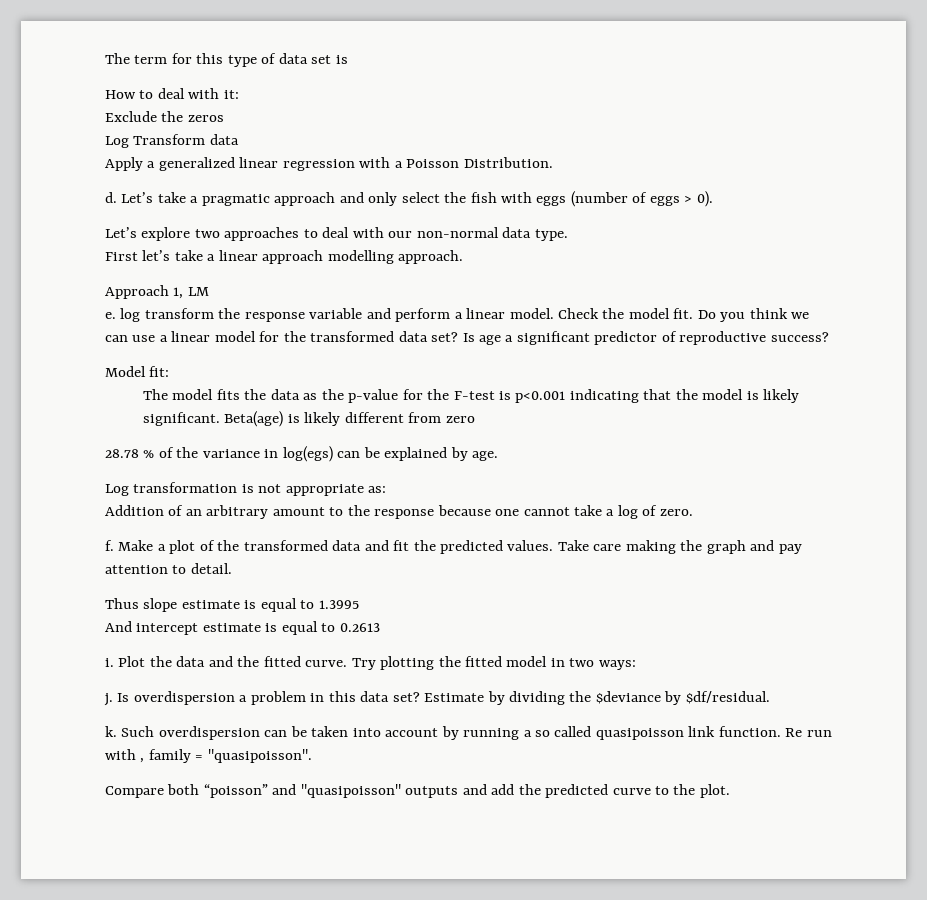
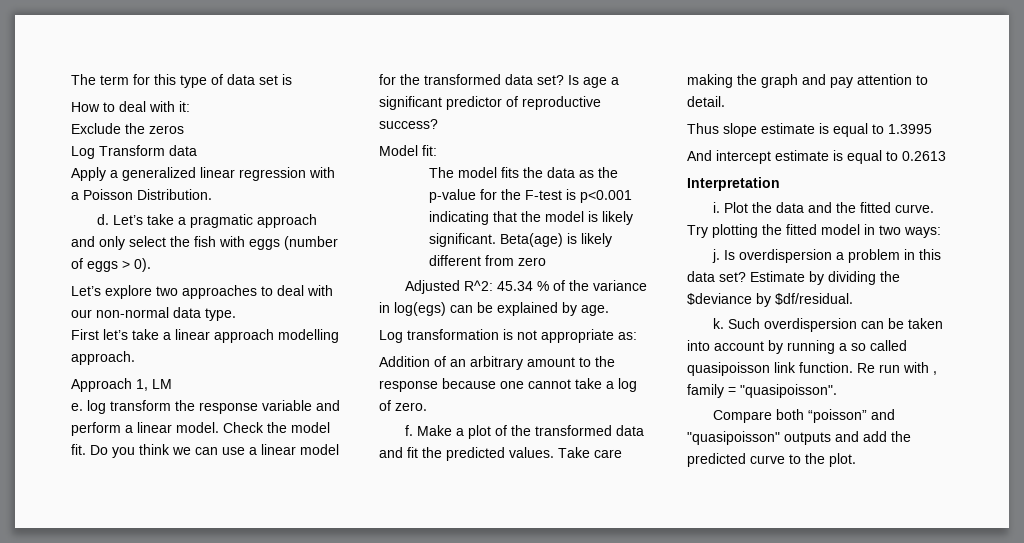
[105,449,139,458] 28.78 -> [405,280,534,294] Adjusted R^2: 45.34
(380, 627) none -> [687,177,780,191] // Interpretation

